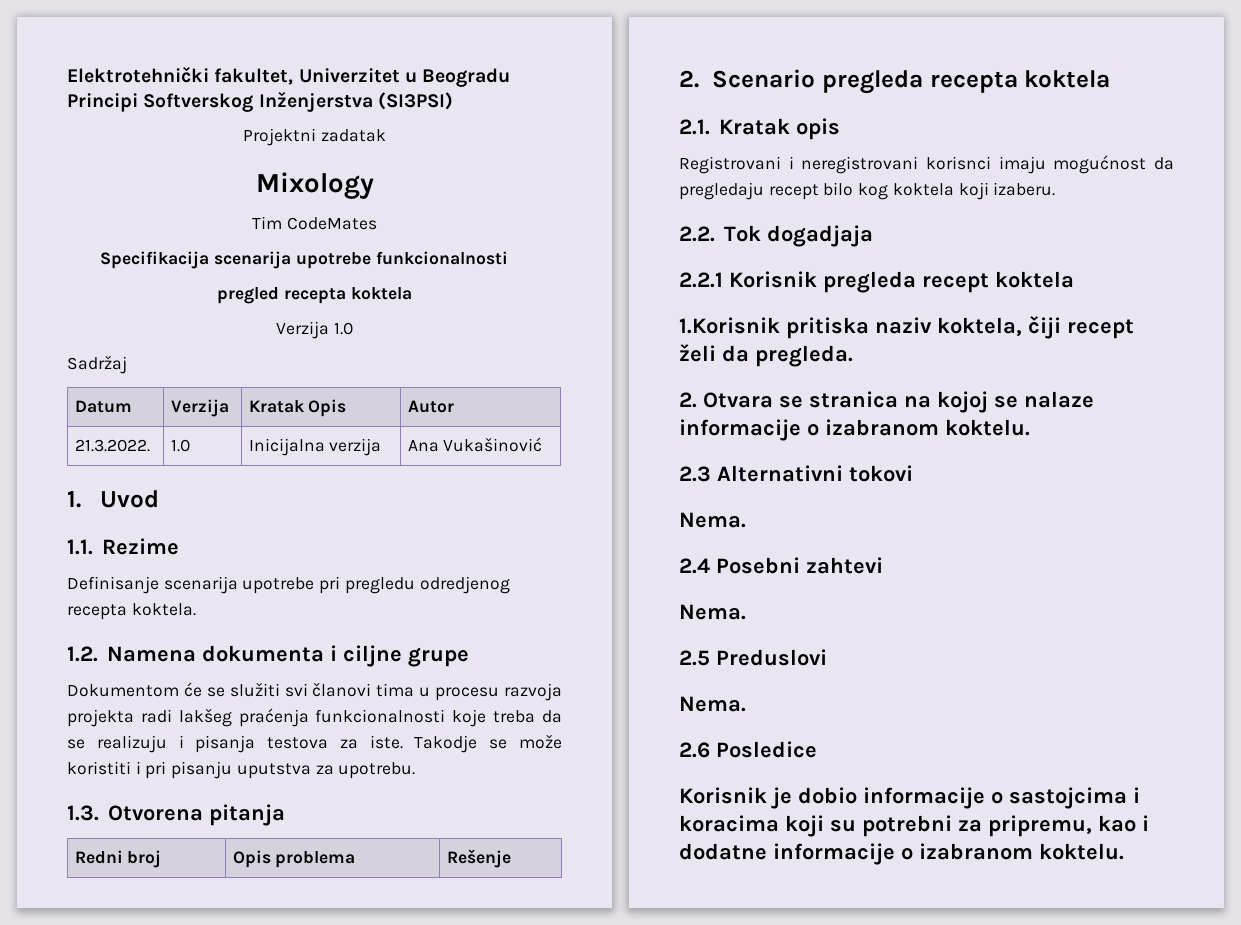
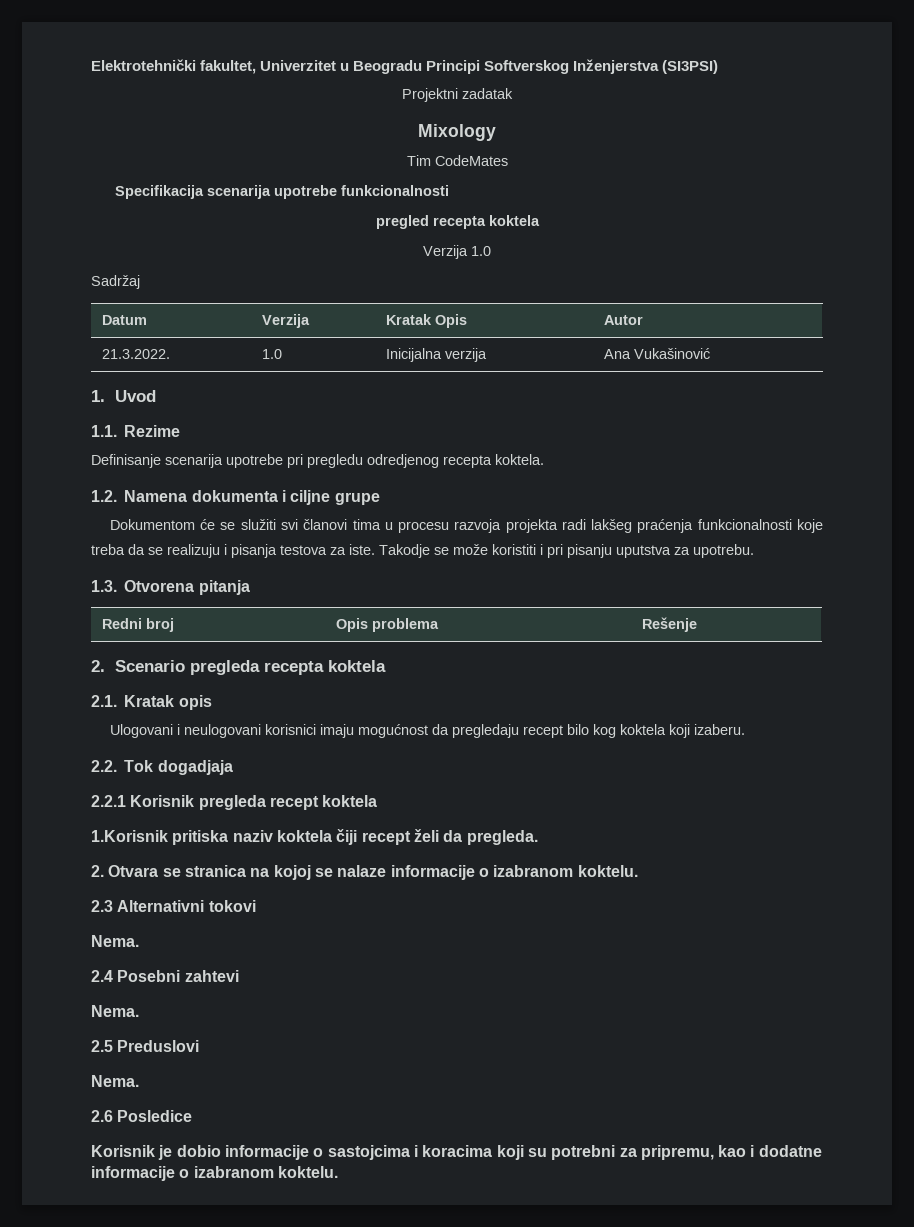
[679,156,991,174] Registrovani i neregistrovani korisnci -> [109,724,316,738] Ulogovani i neulogovani korisnici
[937,317,1022,336] koktela, -> [276,830,332,842] koktela

